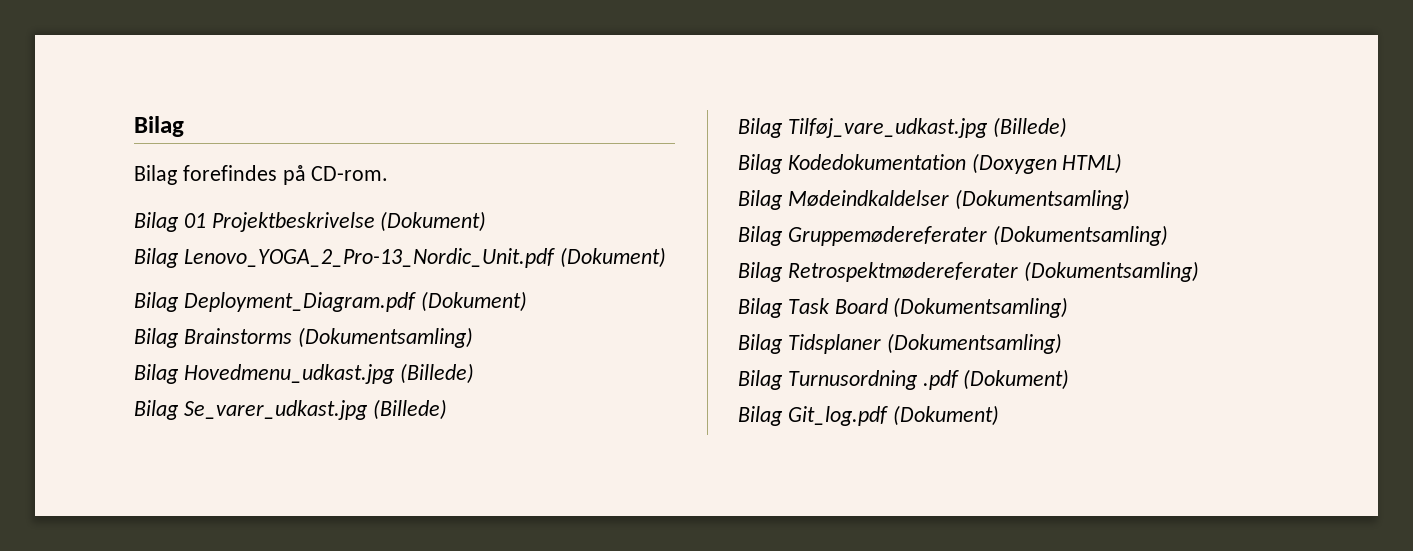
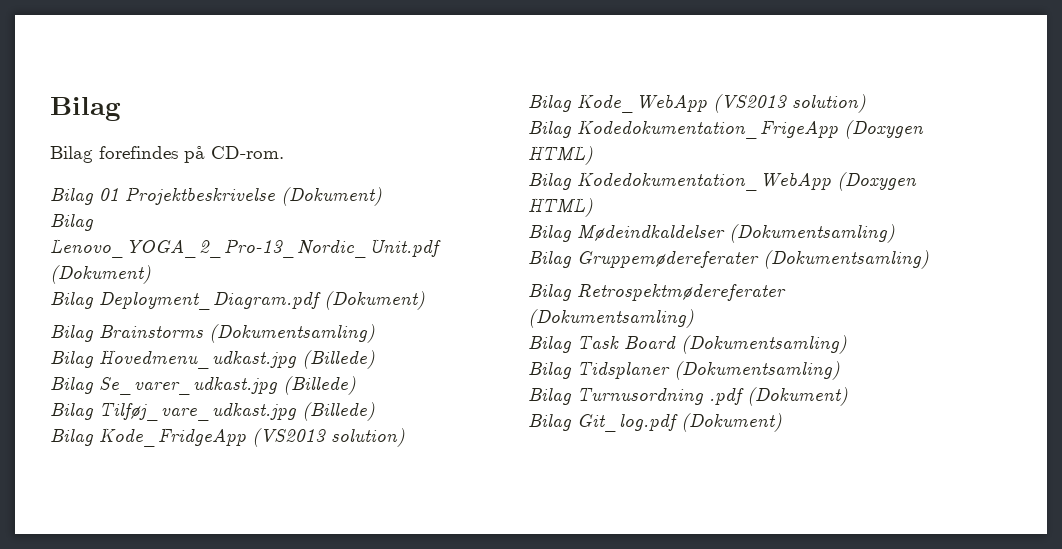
[787,154,966,170] Kodedokumentation -> [99,428,405,447] [528,94,866,113] [528,120,924,139] [528,146,593,165] [528,172,831,191] Kode_FridgeApp (VS2013 solution) // Bilag Kode_WebApp (VS2013 solution) // Bilag Kodedokumentation_FrigeApp (Doxygen HTML) // Bilag Kodedokumentation_WebApp

